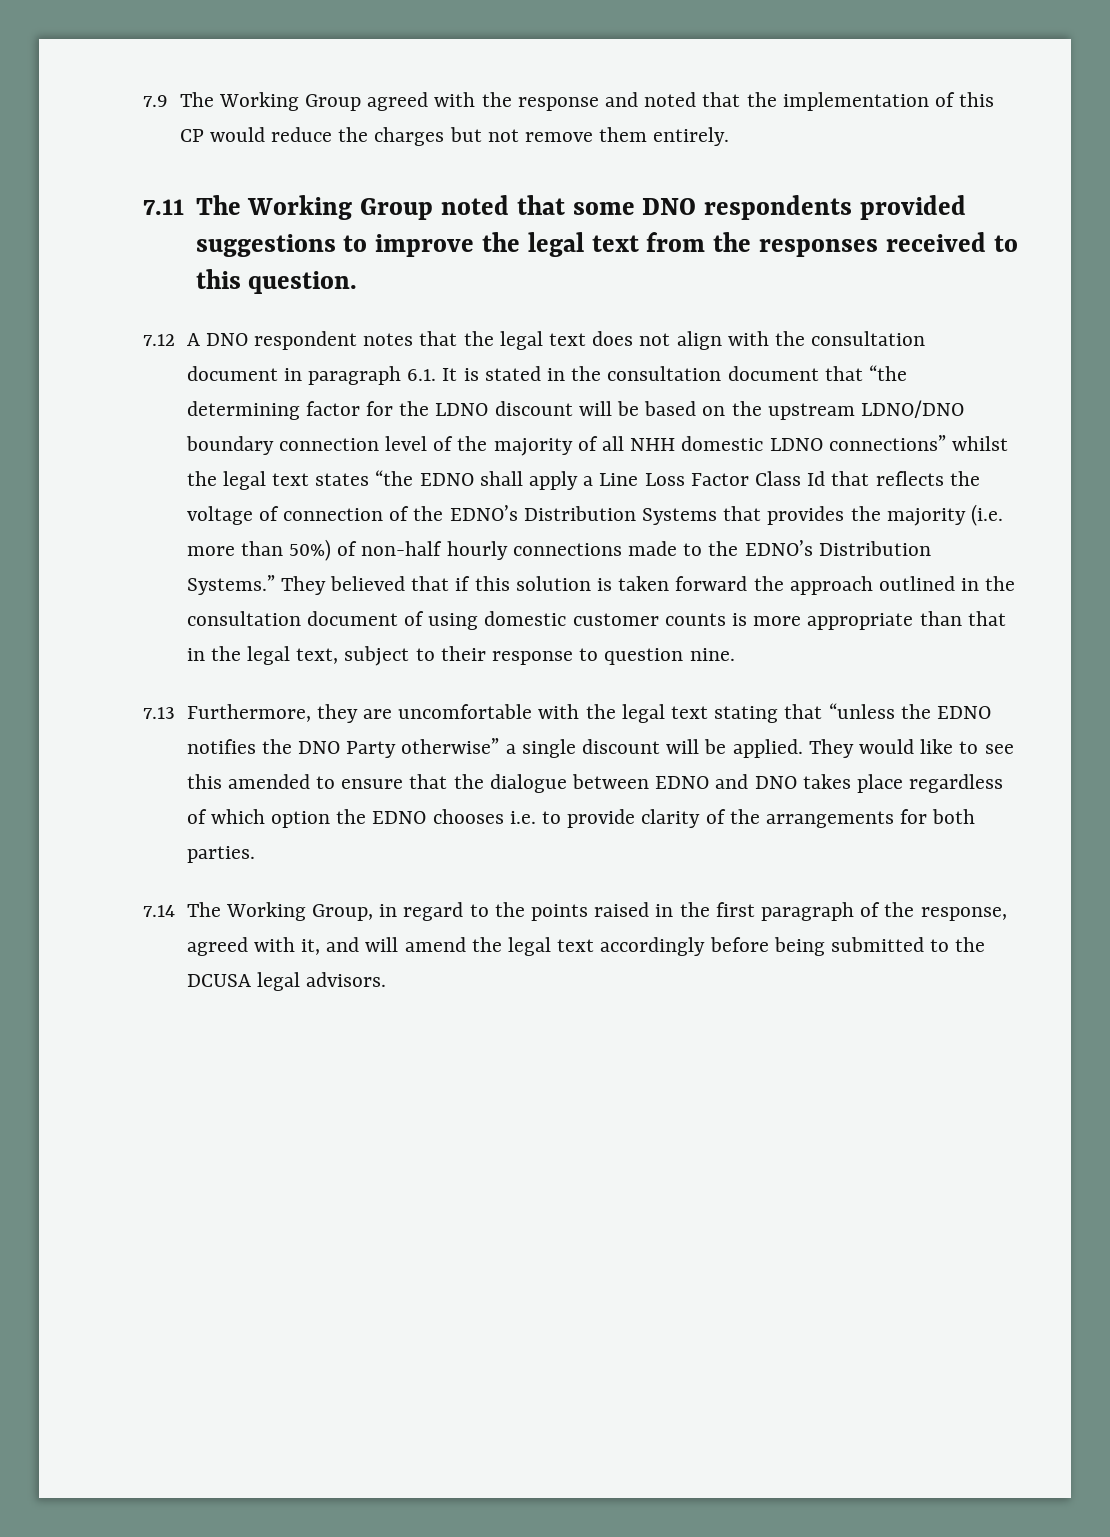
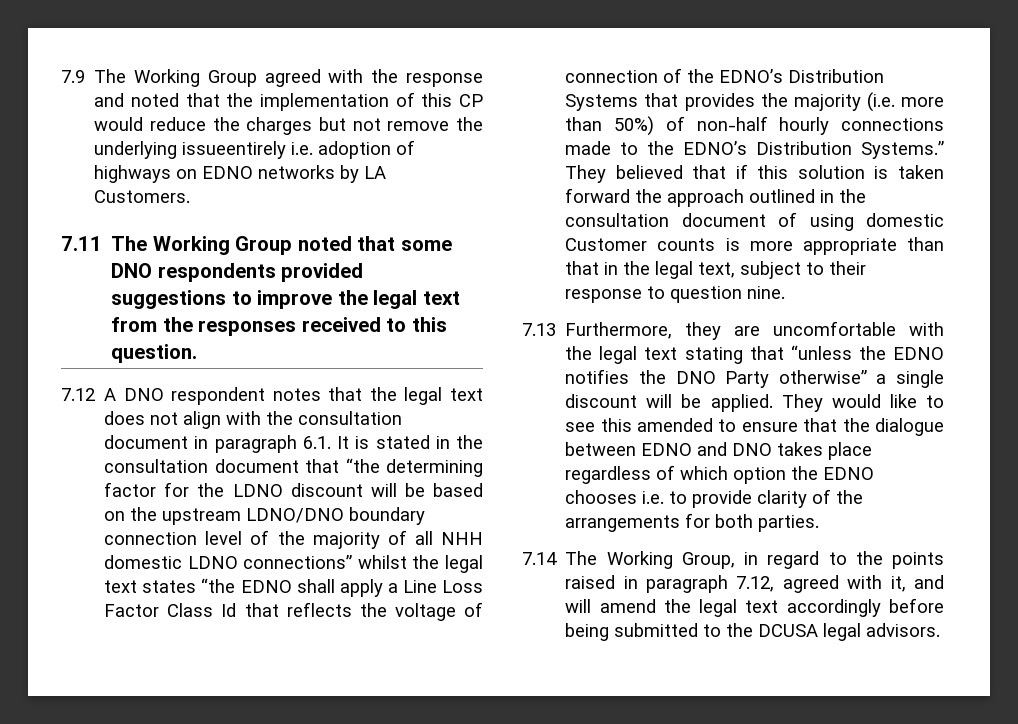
[599,127,730,146] them entirely. -> [456,117,484,131] [94,140,416,159] [94,165,387,183] [94,190,191,203] the underlying issueentirely i.e. adoption of highways on EDNO networks by LA Customers.
[572,613,659,626] customer -> [565,238,648,251] Customer
[679,902,1007,921] the first paragraph of the response, -> [646,575,775,593] paragraph 7.12,

